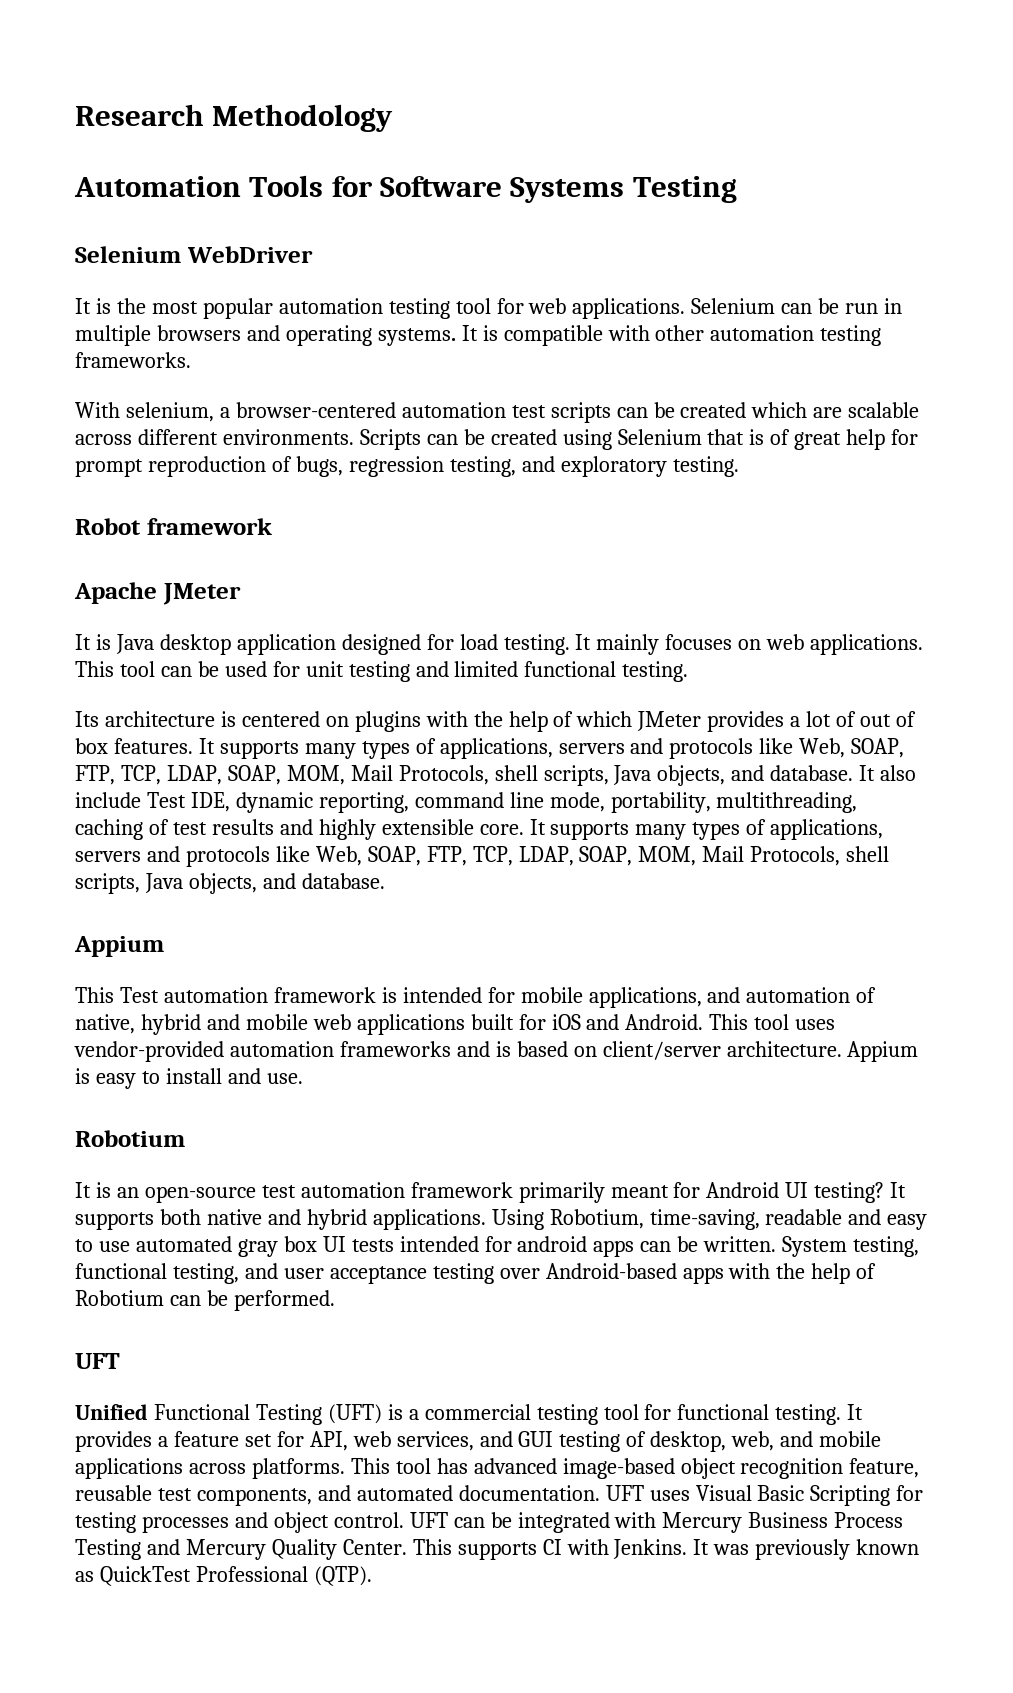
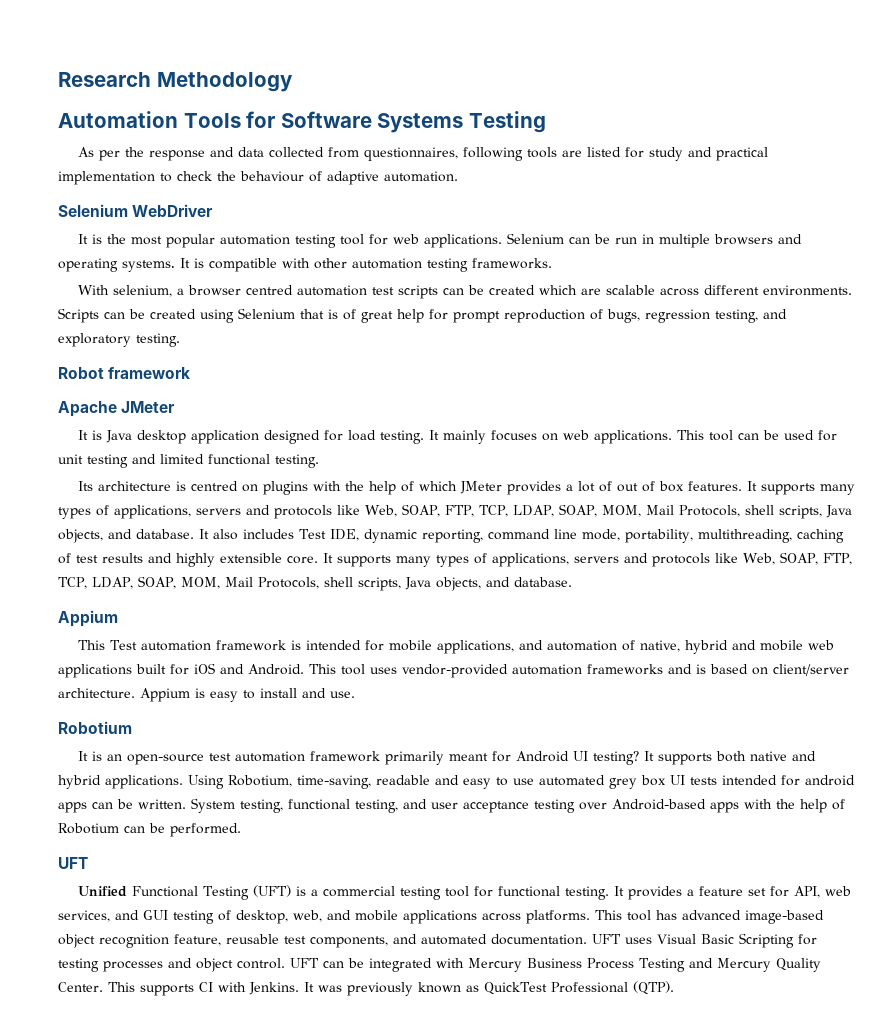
(737, 189) none -> [78,147,769,161] [58,171,458,185] // As per the response and data collected from questionnaires, following tools are listed for study and practical implementation to check the behaviour of adaptive automation.
[235,402,396,418] browser-centered -> [188,285,294,296] browser centred
[241,711,320,727] centered -> [191,481,239,491] centred
[75,792,141,808] include -> [243,529,294,539] includes
[237,1239,278,1257] gray -> [609,778,637,789] grey

